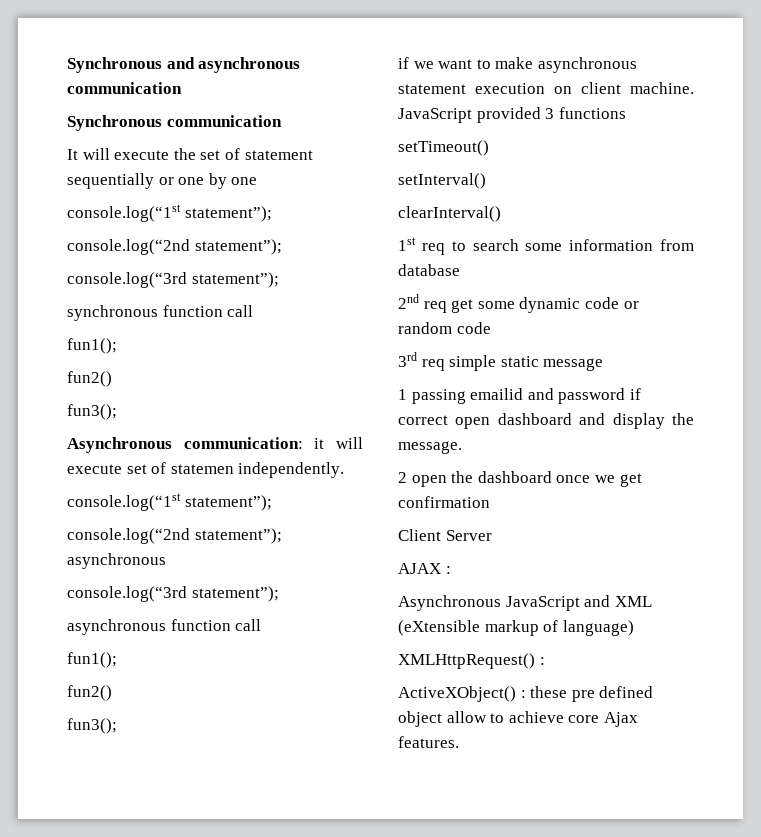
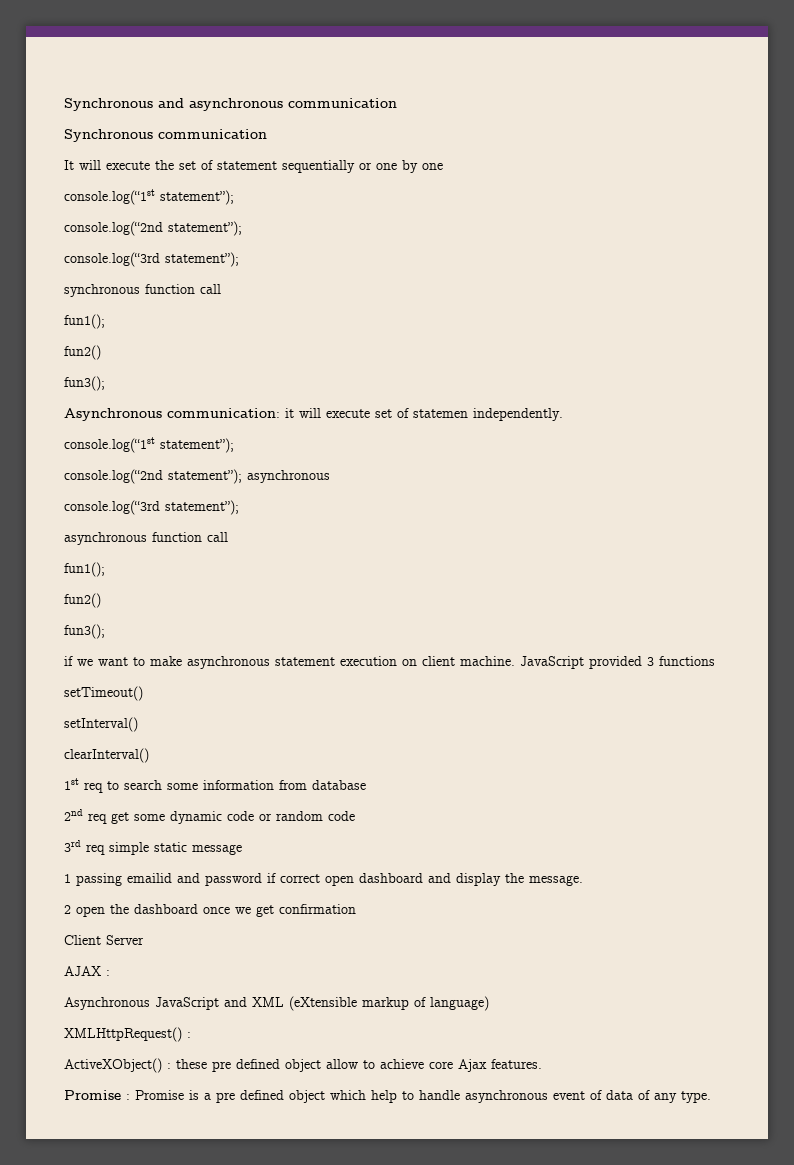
(459, 742) none -> [64,1090,711,1103] // Promise : Promise is a pre defined object which help to handle asynchronous event of data of any type.

